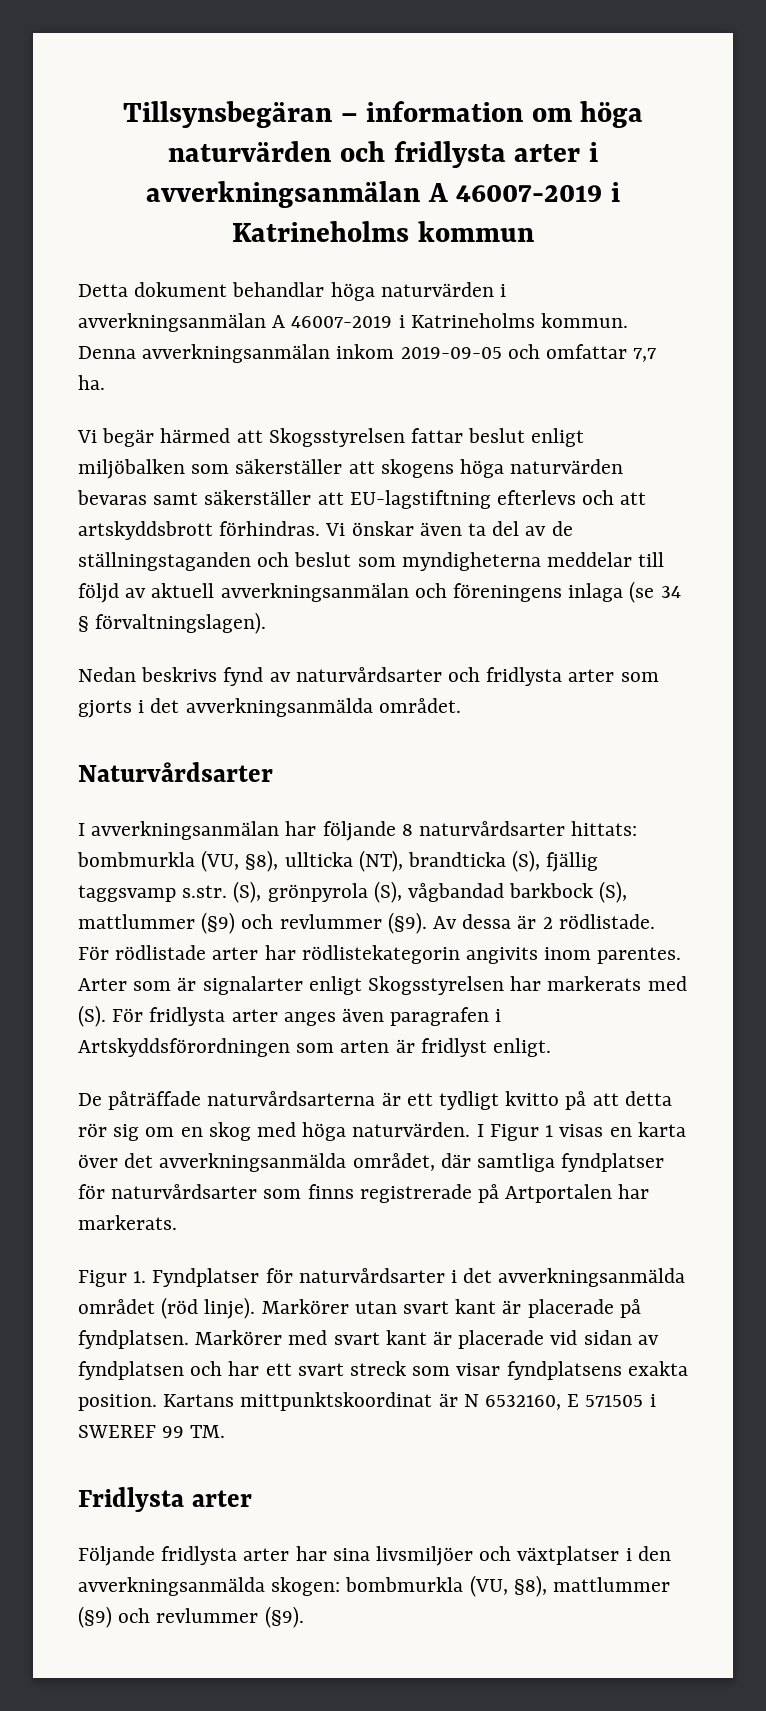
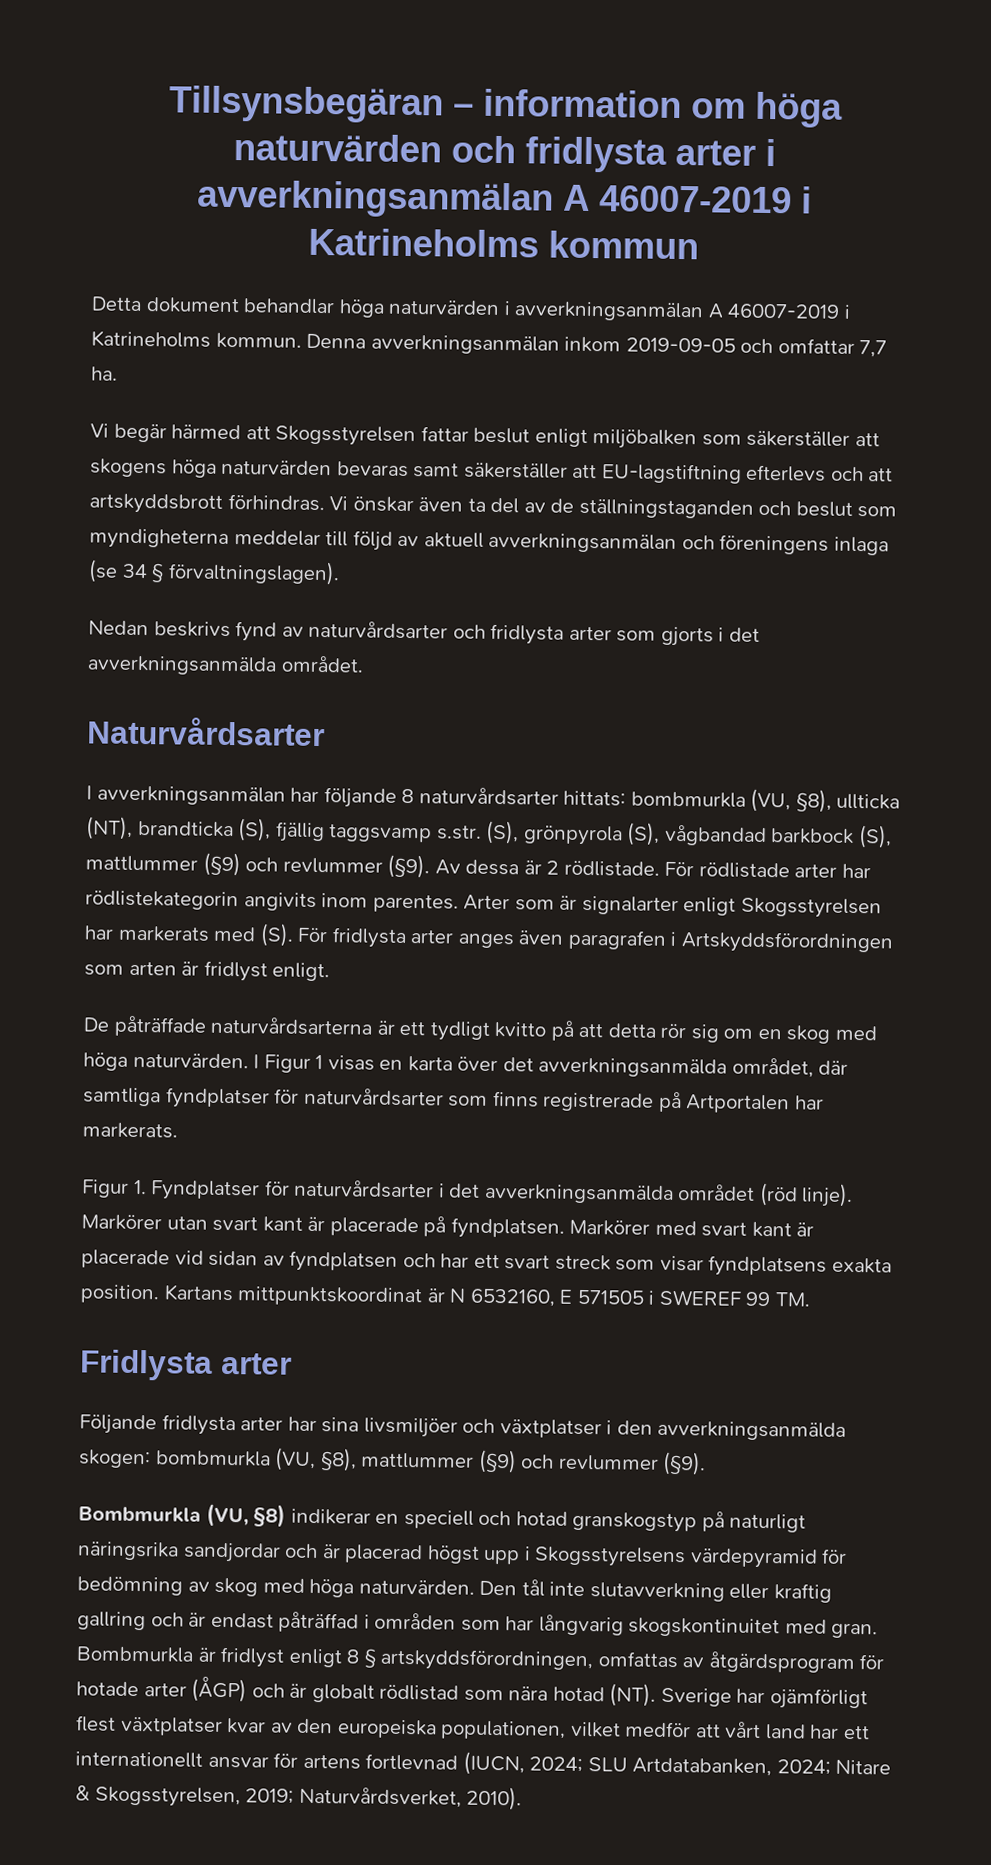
(304, 1617) none -> [78,1503,807,1533] [77,1541,848,1569] [77,1576,832,1603] [77,1611,879,1639] [76,1646,885,1674] [76,1676,868,1710] [76,1715,870,1740] [75,1751,892,1777] [75,1785,523,1811] // Bombmurkla (VU, §8) indikerar en speciell och hotad granskogstyp på naturligt näringsrika sandjordar och är placerad högst upp i Skogsstyrelsens värdepyramid för bedömning av skog med höga naturvärden. Den tål inte slutavverkning eller kraftig gallring och är endast påträffad i områden som har långvarig skogskontinuitet med gran. Bombmurkla är fridlyst enligt 8 § artskyddsförordningen, omfattas av åtgärdsprogram för hotade arter (ÅGP) och är globalt rödlistad som nära hotad (NT). Sverige har ojämförligt flest växtplatser kvar av den europeiska populationen, vilket medför att vårt land har ett internationellt ansvar för artens fortlevnad (IUCN, 2024; SLU Artdatabanken, 2024; Nitare & Skogsstyrelsen, 2019; Naturvårdsverket, 2010).

